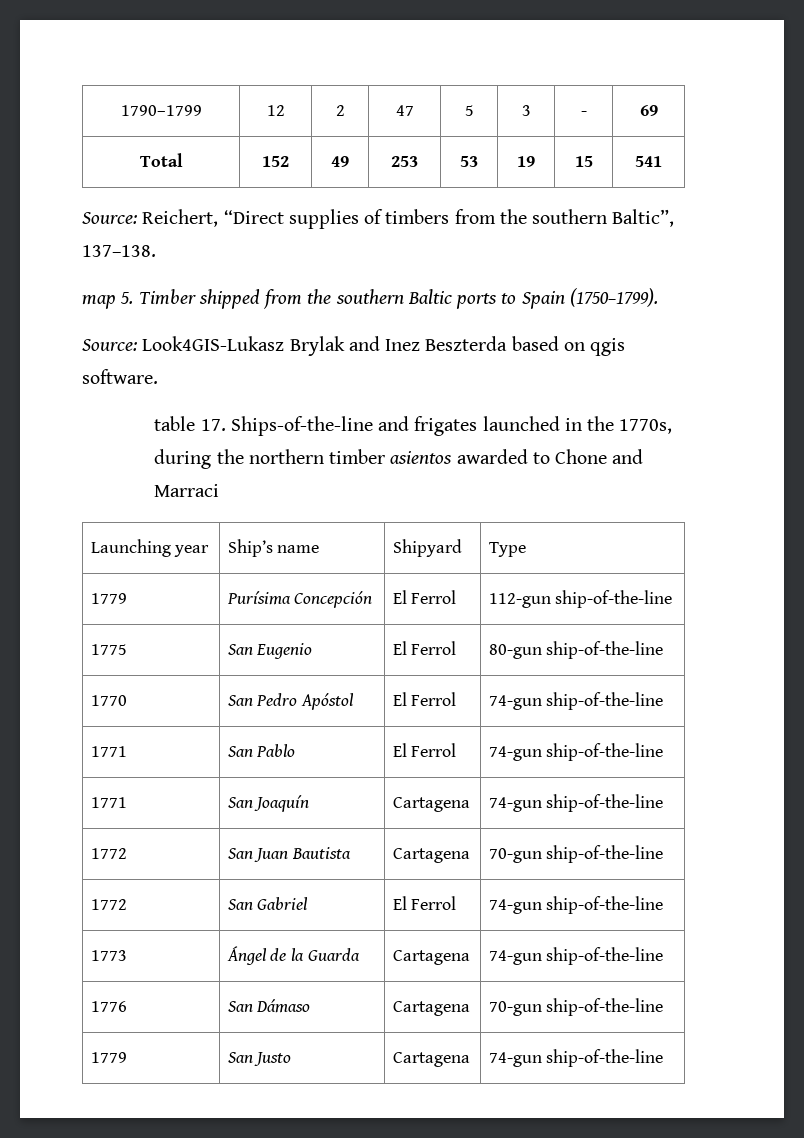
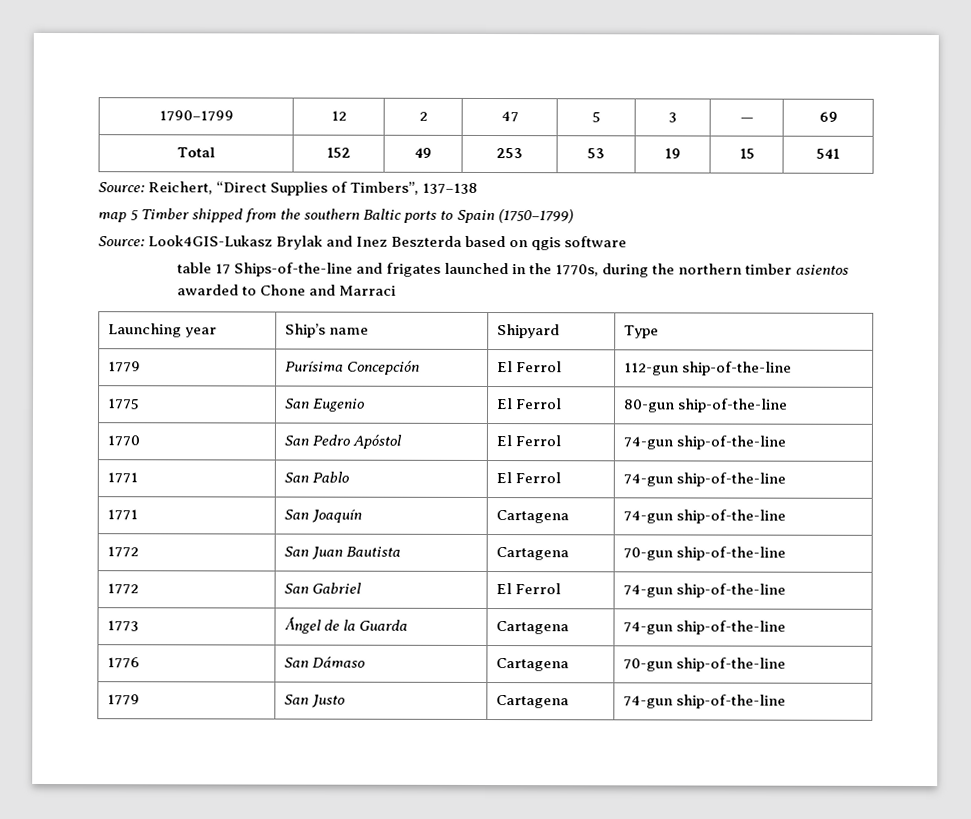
[580,111,587,116] - -> [739,117,754,122] —
[288,209,675,229] [82,245,156,257] supplies of timbers from the southern Baltic”, 137–138. -> [270,181,479,196] Supplies of Timbers”, 137–138
[120,292,134,304] 5. -> [130,209,140,221] 5
[569,288,658,307] (1750–1799). -> [497,209,574,224] (1750–1799)
[82,369,158,384] software. -> [564,236,628,248] software
[200,419,226,431] 17. -> [214,263,231,275] 17

